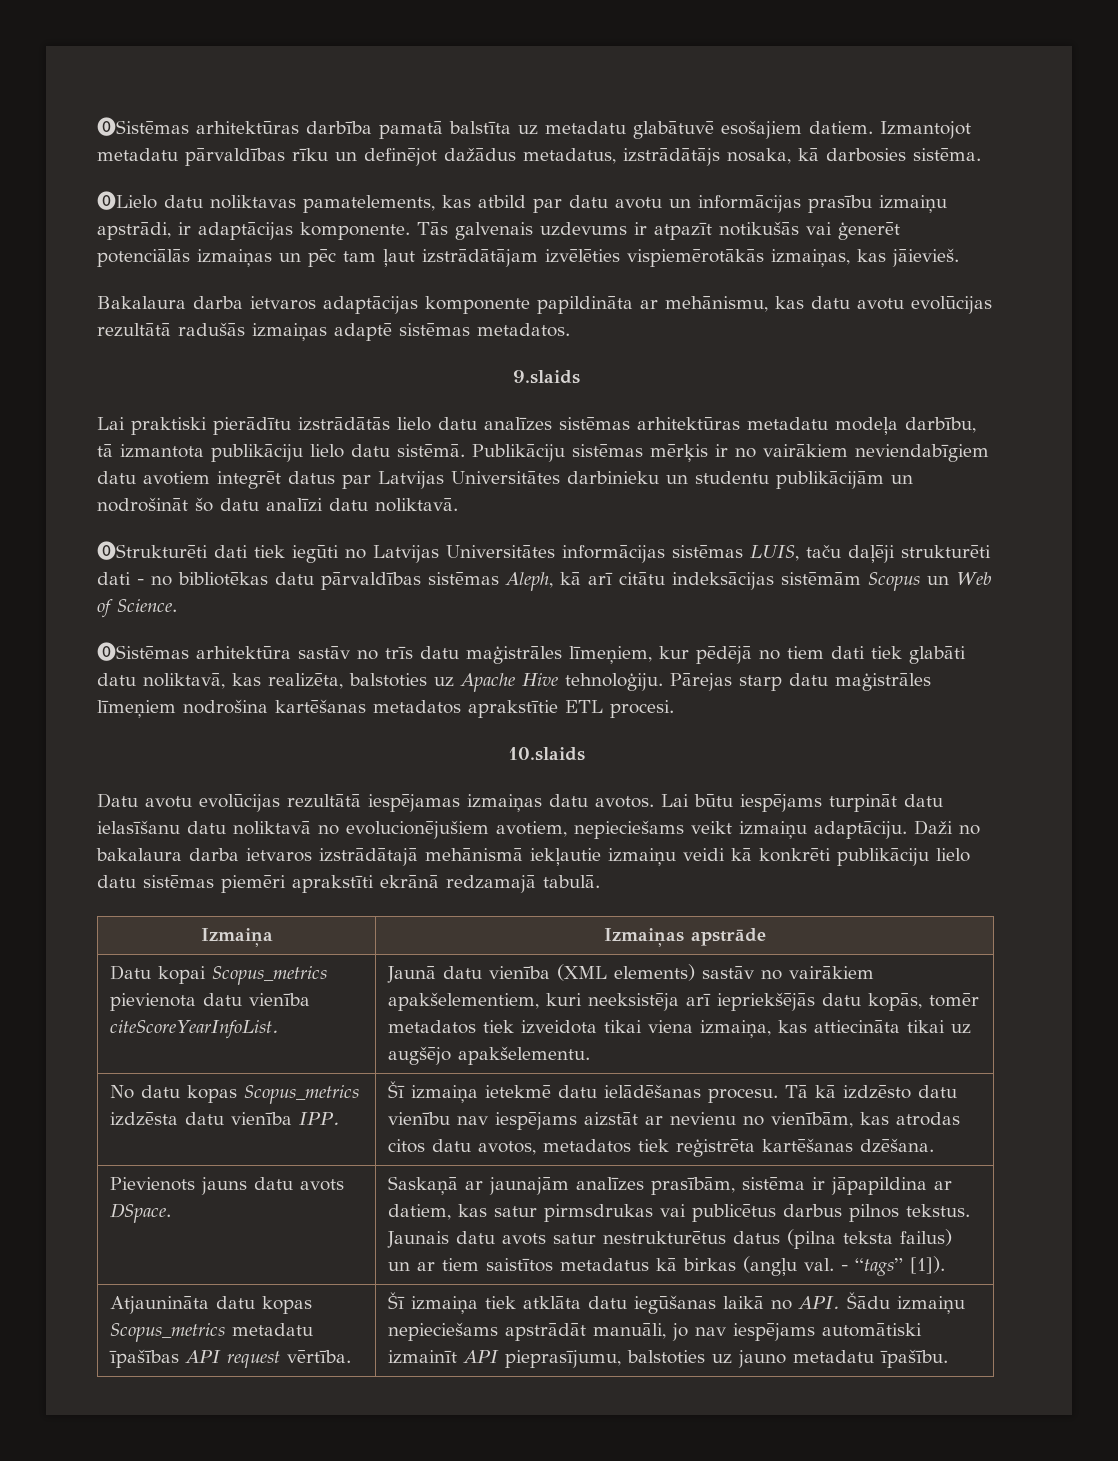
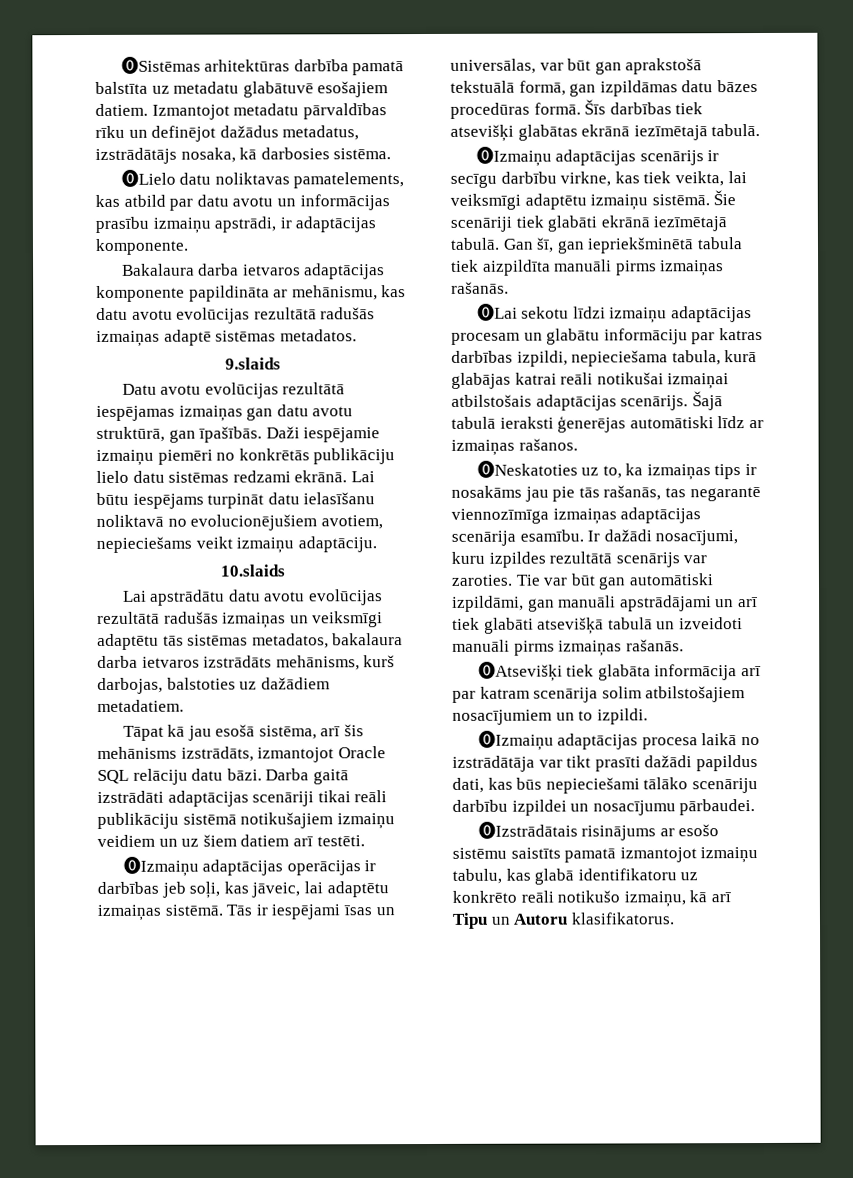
[417,221,900,240] [97,248,959,267] Tās galvenais uzdevums ir atpazīt notikušās vai ģenerēt potenciālās izmaiņas un pēc tam ļaut izstrādātājam izvēlēties vispiemērotākās izmaiņas, kas jāievieš. -> (189, 246) none
[97,417,976,435] [97,444,989,462] [97,471,913,489] [97,497,458,512] [97,541,991,563] [97,572,992,591] [97,599,177,618] [97,642,966,664] [97,673,931,692] [97,699,674,718] [507,747,585,761] // Lai praktiski pierādītu izstrādātās lielo datu analīzes sistēmas arhitektūras metadatu modeļa darbību, tā izmantota publikāciju lielo datu sistēmā. Publikāciju sistēmas mērķis ir no vairākiem neviendabīgiem datu avotiem integrēt datus par Latvijas Universitātes darbinieku un studentu publikācijām un nodrošināt šo datu analīzi datu noliktavā. // ⓿Strukturēti dati tiek iegūti no Latvijas Universitātes informācijas sistēmas LUIS, taču daļēji strukturēti dati - no bibliotēkas datu pārvaldības sistēmas Aleph, kā arī citātu indeksācijas sistēmām Scopus un Web of Science. // ⓿Sistēmas arhitektūra sastāv no trīs datu maģistrāles līmeņiem, kur pēdējā no tiem dati tiek glabāti datu noliktavā, kas realizēta, balstoties uz Apache Hive tehnoloģiju. Pārejas starp datu maģistrāles līmeņiem nodrošina kartēšanas metadatos aprakstītie ETL procesi. // 10.slaids -> (281, 363) none
[549,794,654,808] datu avotos. -> [246,404,354,421] [96,426,381,443] [96,448,396,466] [96,470,348,483] gan datu avotu struktūrā, gan īpašībās. Daži iespējamie izmaiņu piemēri no konkrētās publikāciju lielo datu sistēmas redzami ekrānā.
[187,821,226,834] datu -> (376, 498) none
[914,820,980,835] [96,848,970,866] [97,875,600,893] [200,928,273,947] [603,928,766,947] [110,965,328,985] [110,993,311,1011] [110,1020,280,1039] [387,964,875,983] [388,992,980,1011] [388,1020,972,1038] [388,1046,591,1065] [110,1085,360,1104] [110,1112,341,1126] [388,1081,958,1103] [388,1112,961,1130] [388,1138,935,1157] [110,1177,345,1195] [110,1203,172,1223] [388,1176,953,1195] [388,1204,971,1222] [387,1229,953,1249] [388,1256,946,1276] [110,1296,313,1314] [110,1323,314,1342] [109,1349,352,1368] [388,1292,966,1314] [388,1322,923,1341] [388,1349,949,1368] Daži no bakalaura darba ietvaros izstrādātajā mehānismā iekļautie izmaiņu veidi kā konkrēti publikāciju lielo datu sistēmas piemēri aprakstīti ekrānā redzamajā tabulā. // Izmaiņa | Izmaiņas apstrāde // Datu kopai Scopus_metrics pievienota datu vienība citeScoreYearInfoList. | Jaunā datu vienība (XML elements) sastāv no vairākiem apakšelementiem, kuri neeksistēja arī iepriekšējās datu kopās, tomēr metadatos tiek izveidota tikai viena izmaiņa, kas attiecināta tikai uz augšējo apakšelementu. // No datu kopas Scopus_metrics izdzēsta datu vienība IPP. | Šī izmaiņa ietekmē datu ielādēšanas procesu. Tā kā izdzēsto datu vienību nav iespējams aizstāt ar nevienu no vienībām, kas atrodas citos datu avotos, metadatos tiek reģistrēta kartēšanas dzēšana. // Pievienots jauns datu avots DSpace. | Saskaņā ar jaunajām analīzes prasībām, sistēma ir jāpapildina ar datiem, kas satur pirmsdrukas vai publicētus darbus pilnos tekstus. Jaunais datu avots satur nestrukturētus datus (pilna teksta failus) un ar tiem saistītos metadatus kā birkas (angļu val. - “tags” [1]). // Atjaunināta datu kopas Scopus_metrics metadatu īpašības API request vērtība. | Šī izmaiņa tiek atklāta datu iegūšanas laikā no API. Šādu izmaiņu nepieciešams apstrādāt manuāli, jo nav iespējams automātiski izmainīt API pieprasījumu, balstoties uz jauno metadatu īpašību. -> [220,564,285,577] [122,589,383,606] [97,611,384,629] [97,633,404,650] [97,655,396,671] [97,677,330,694] [97,699,184,712] [122,724,365,741] [97,746,386,763] [97,768,349,785] [97,790,388,807] [97,812,395,830] [97,834,365,847] [122,856,377,877] [97,881,389,899] [97,904,395,921] [450,58,703,75] [450,80,758,97] [450,99,704,119] [450,124,761,142] [475,146,720,167] [450,171,747,188] [450,190,737,211] [450,215,728,232] [450,237,742,254] [451,259,725,277] [451,281,509,294] [476,303,752,324] [451,328,763,345] [451,350,758,367] [451,372,730,390] [451,391,723,411] [451,415,764,433] [451,438,578,456] [476,460,758,481] [451,485,761,502] [451,507,702,525] [451,529,739,546] [451,551,708,568] [451,573,713,590] [452,595,758,612] [452,617,743,635] [452,639,684,657] [477,661,761,682] [452,686,746,703] [452,708,648,725] [477,730,760,751] [452,755,758,772] [452,777,758,794] [452,799,756,816] [477,821,720,841] [452,847,759,864] [452,868,699,885] [452,890,731,908] [452,912,674,929] // 10.slaids // Lai apstrādātu datu avotu evolūcijas rezultātā radušās izmaiņas un veiksmīgi adaptētu tās sistēmas metadatos, bakalaura darba ietvaros izstrādāts mehānisms, kurš darbojas, balstoties uz dažādiem metadatiem. // Tāpat kā jau esošā sistēma, arī šis mehānisms izstrādāts, izmantojot Oracle SQL relāciju datu bāzi. Darba gaitā izstrādāti adaptācijas scenāriji tikai reāli publikāciju sistēmā notikušajiem izmaiņu veidiem un uz šiem datiem arī testēti. // ⓿Izmaiņu adaptācijas operācijas ir darbības jeb soļi, kas jāveic, lai adaptētu izmaiņas sistēmā. Tās ir iespējami īsas un universālas, var būt gan aprakstošā tekstuālā formā, gan izpildāmas datu bāzes procedūras formā. Šīs darbības tiek atsevišķi glabātas ekrānā iezīmētajā tabulā. // ⓿Izmaiņu adaptācijas scenārijs ir secīgu darbību virkne, kas tiek veikta, lai veiksmīgi adaptētu izmaiņu sistēmā. Šie scenāriji tiek glabāti ekrānā iezīmētajā tabulā. Gan šī, gan iepriekšminētā tabula tiek aizpildīta manuāli pirms izmaiņas rašanās. // ⓿Lai sekotu līdzi izmaiņu adaptācijas procesam un glabātu informāciju par katras darbības izpildi, nepieciešama tabula, kurā glabājas katrai reāli notikušai izmaiņai atbilstošais adaptācijas scenārijs. Šajā tabulā ieraksti ģenerējas automātiski līdz ar izmaiņas rašanos. // ⓿Neskatoties uz to, ka izmaiņas tips ir nosakāms jau pie tās rašanās, tas negarantē viennozīmīga izmaiņas adaptācijas scenārija esamību. Ir dažādi nosacījumi, kuru izpildes rezultātā scenārijs var zaroties. Tie var būt gan automātiski izpildāmi, gan manuāli apstrādājami un arī tiek glabāti atsevišķā tabulā un izveidoti manuāli pirms izmaiņas rašanās. // ⓿Atsevišķi tiek glabāta informācija arī par katram scenārija solim atbilstošajiem nosacījumiem un to izpildi. // ⓿Izmaiņu adaptācijas procesa laikā no izstrādātāja var tikt prasīti dažādi papildus dati, kas būs nepieciešami tālāko scenāriju darbību izpildei un nosacījumu pārbaudei. // ⓿Izstrādātais risinājums ar esošo sistēmu saistīts pamatā izmantojot izmaiņu tabulu, kas glabā identifikatoru uz konkrēto reāli notikušo izmaiņu, kā arī Tipu un Autoru klasifikatorus.

